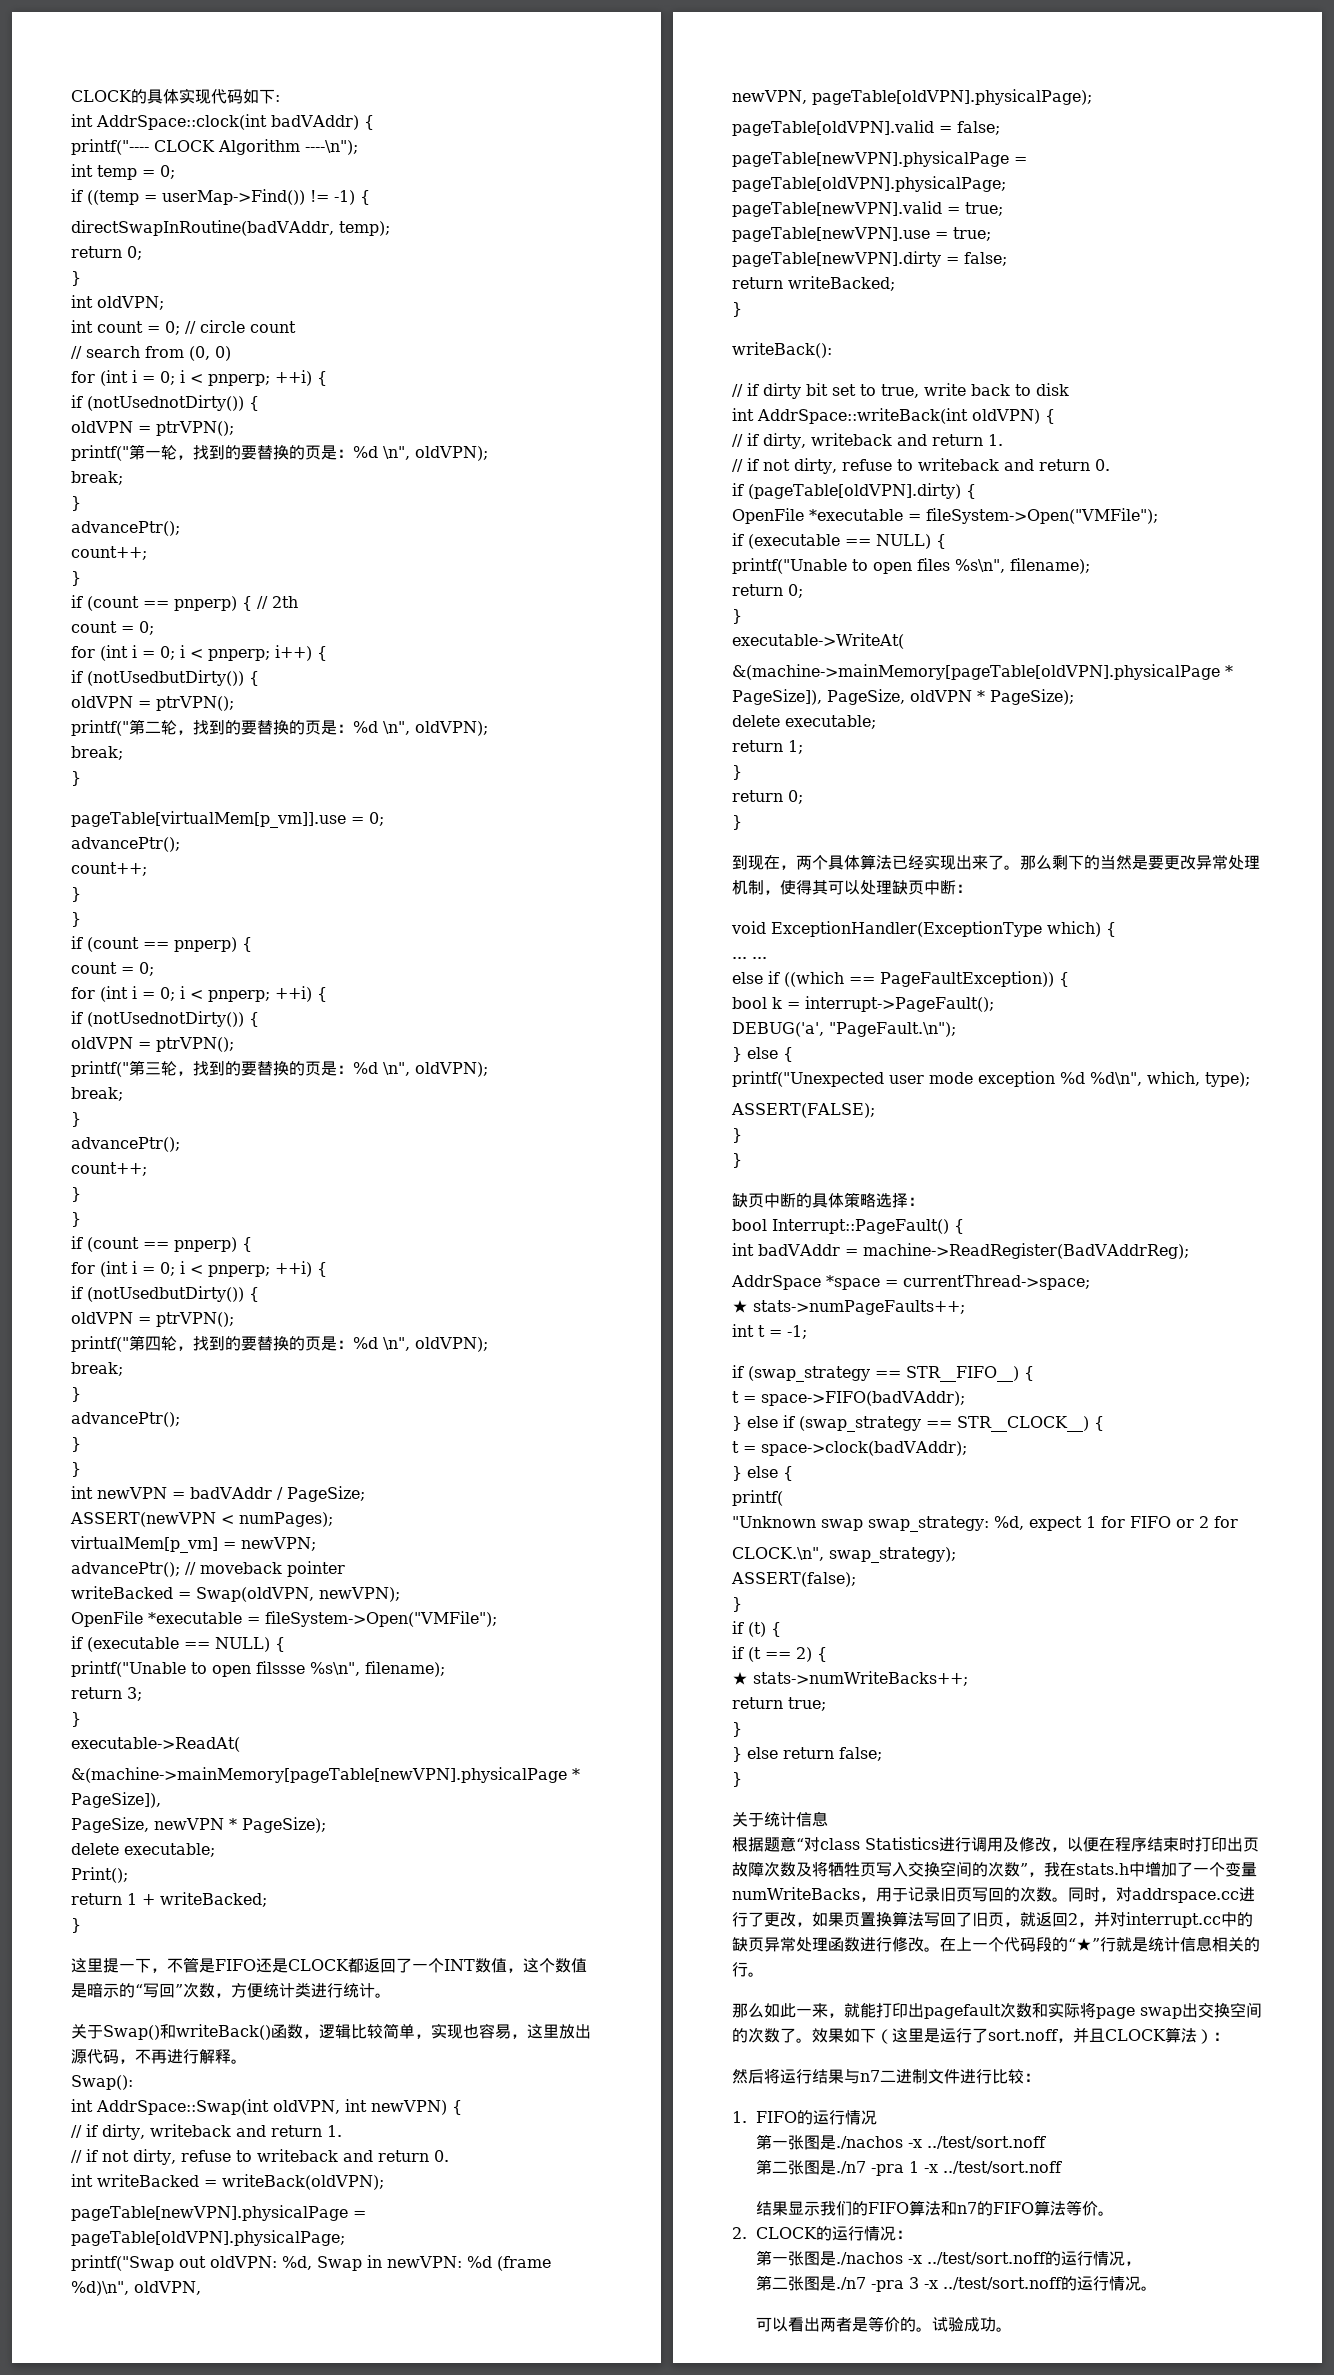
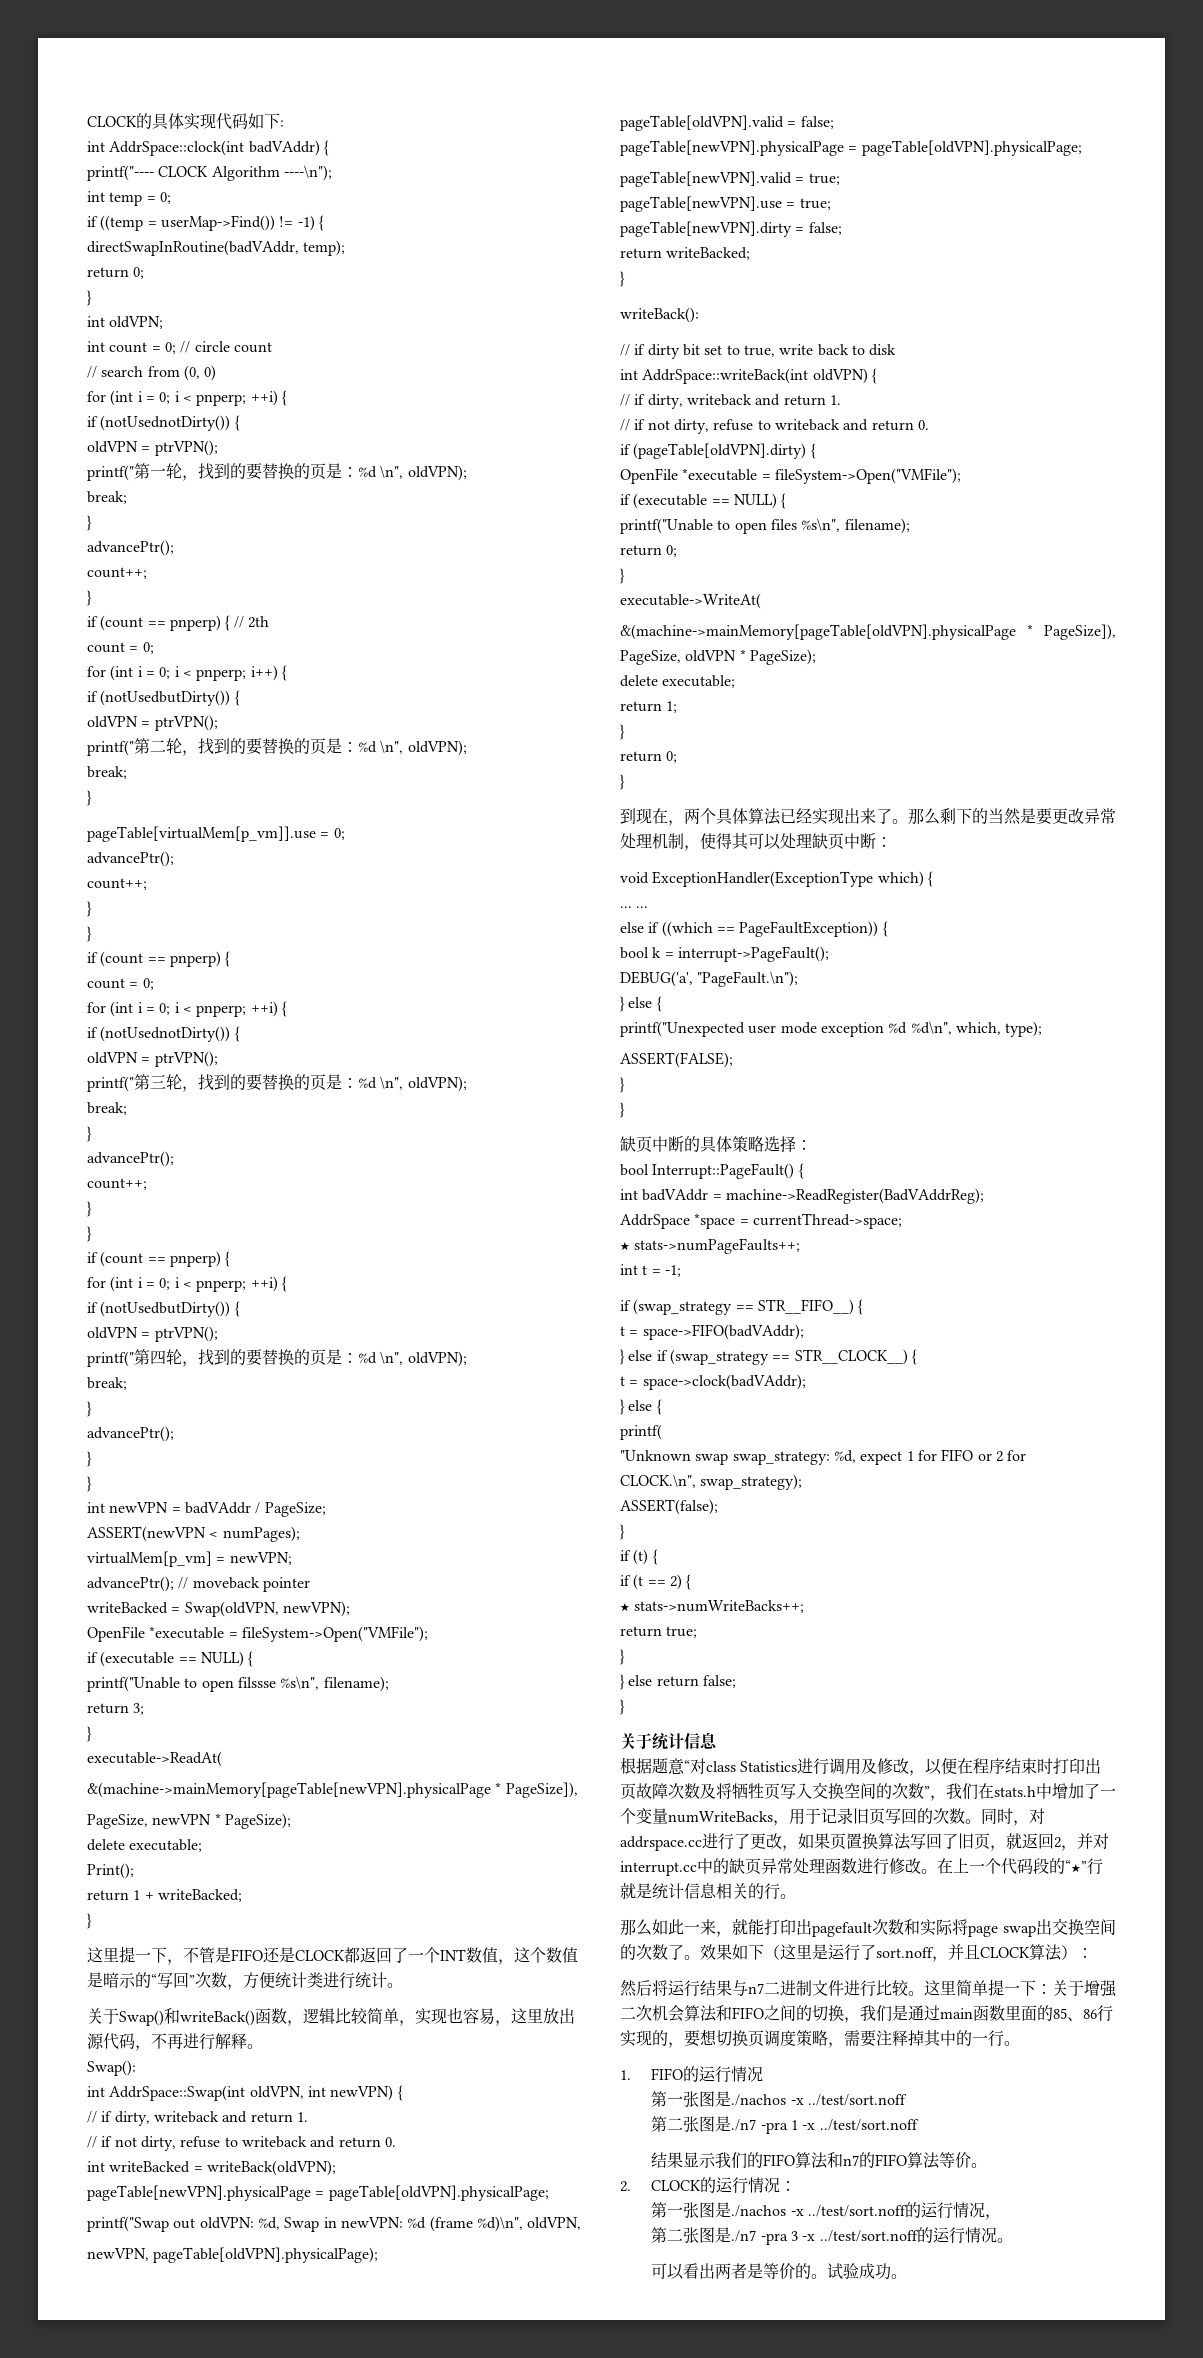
(1060, 1869) none -> [962,1783,978,1800] 们
[1024,2073,1040,2082] ： -> [908,1979,1117,1997] [620,2005,1113,2023] [620,2029,1020,2048] 。这里简单提一下：关于增强二次机会算法和FIFO之间的切换，我们是通过main函数里面的85、86行实现的，要想切换页调度策略，需要注释掉其中的一行。

